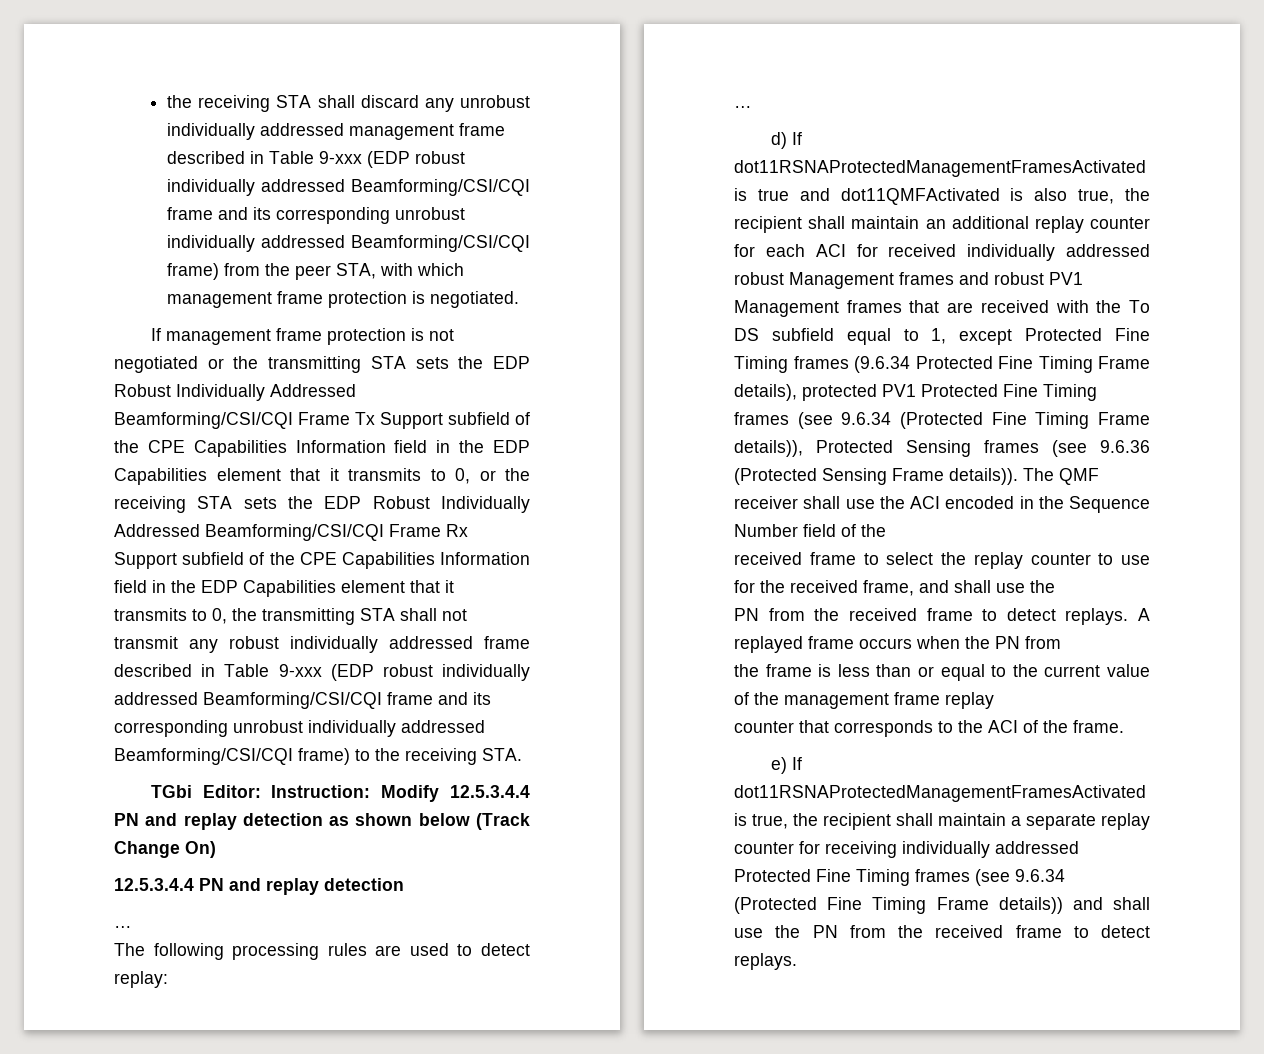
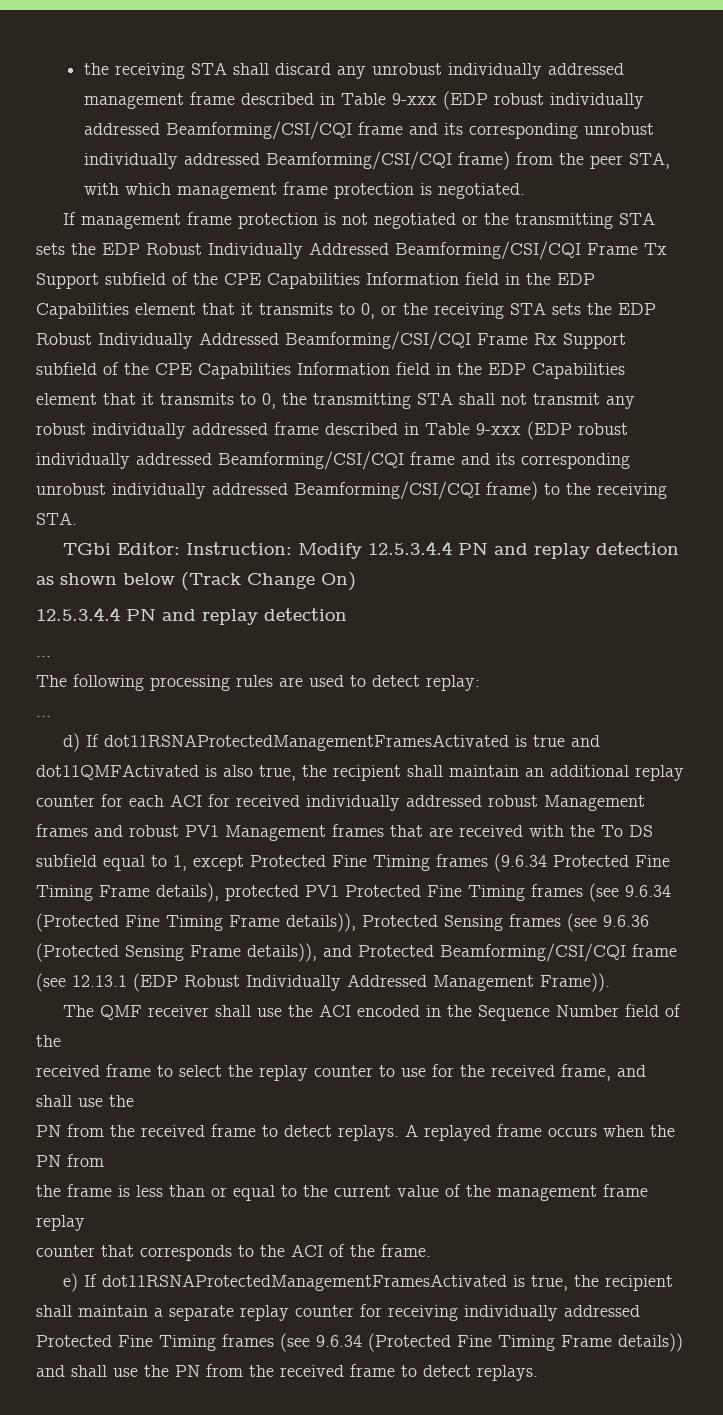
[949,468,1018,485] details)). -> [247,943,677,962] [36,973,610,992] details)), and Protected Beamforming/CSI/CQI frame (see 12.13.1 (EDP Robust Individually Addressed Management Frame)). //

